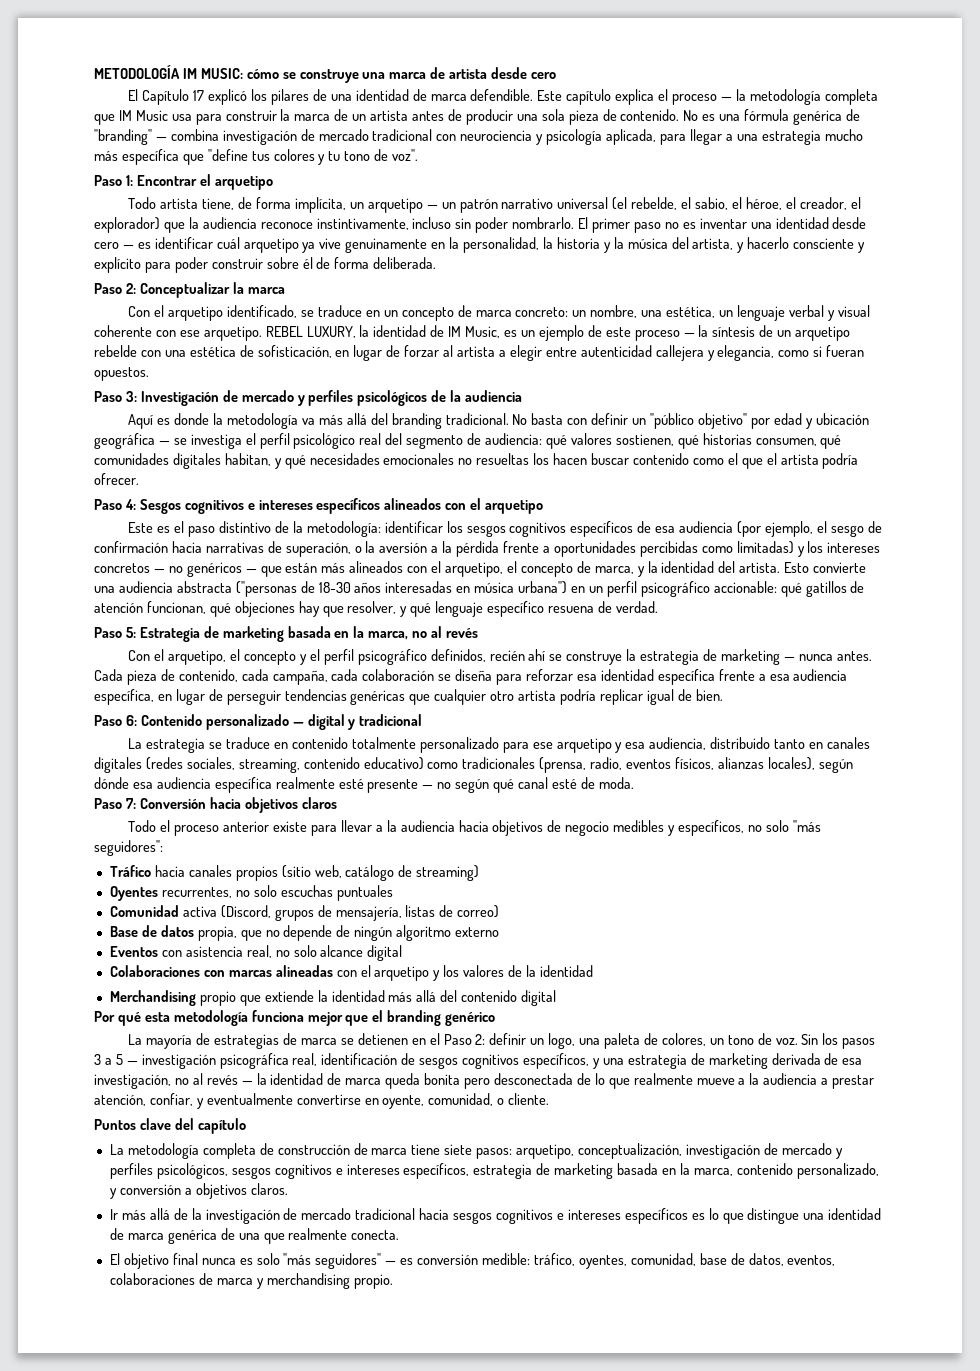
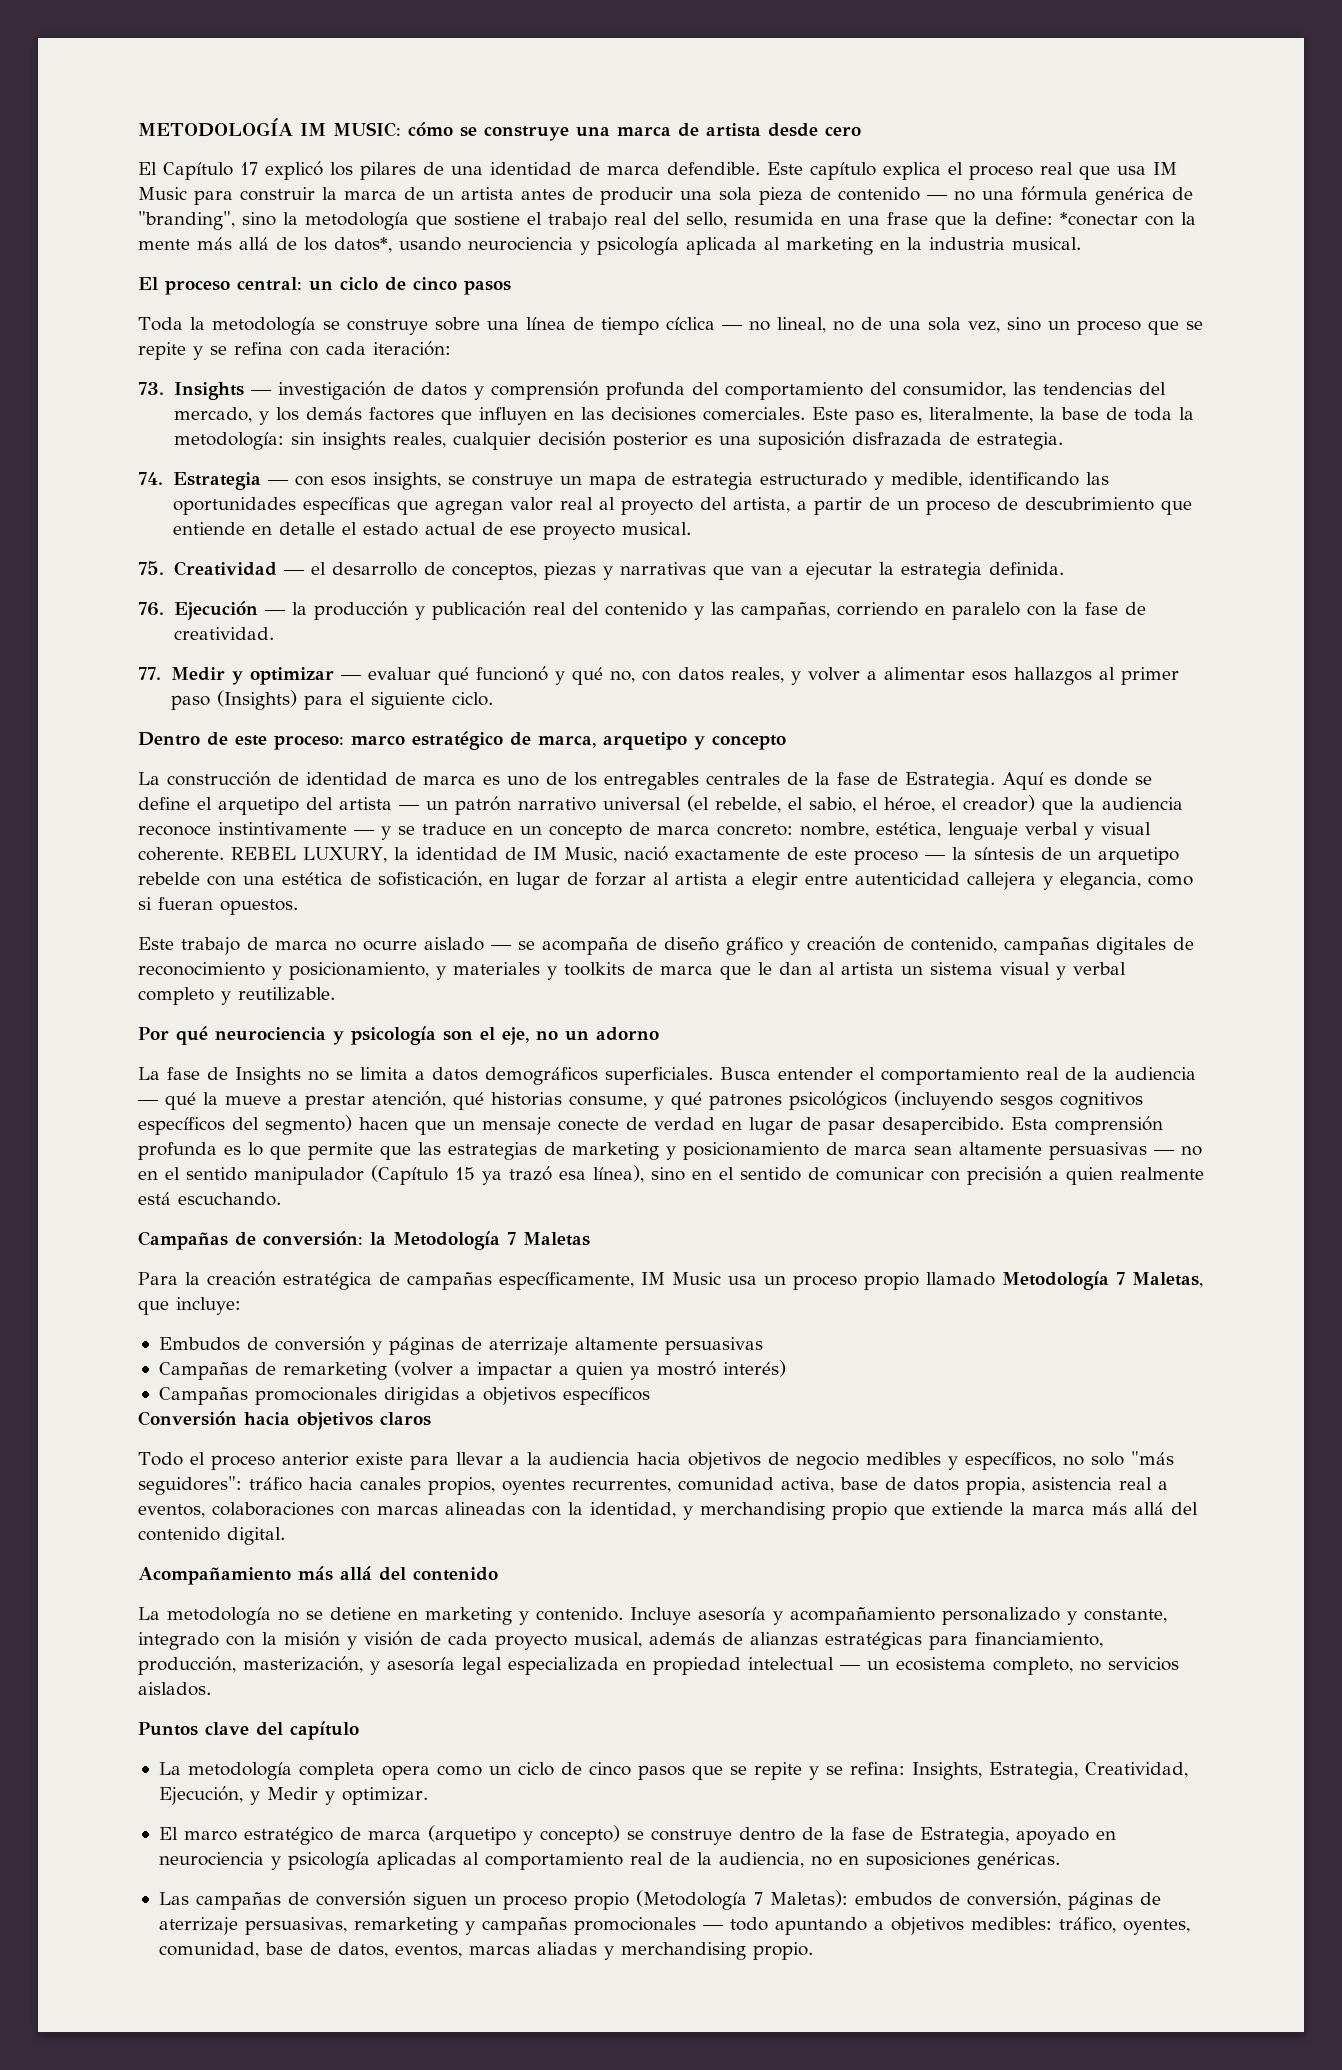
[720,89,878,105] [94,110,192,125] — la metodología completa que IM Music usa -> [1040,162,1177,180] [138,187,187,200] real que usa IM Music
[620,109,716,121] contenido. No es -> [838,187,975,201] contenido — no
[94,129,863,145] [94,149,419,165] [94,174,273,190] [128,197,423,213] "branding" — combina investigación de mercado tradicional con neurociencia y psicología aplicada, para llegar a una estrategia mucho más específica que "define tus colores y tu tono de voz". // Paso 1: Encontrar el arquetipo // Todo artista tiene, de forma implícita, un arquetipo -> [138,211,1196,230] [138,237,1081,255] [138,277,511,295] [138,317,1203,335] [138,341,451,360] [138,381,1167,400] [173,407,1194,425] [173,431,1063,450] [138,472,1109,490] [172,497,1192,515] [172,522,691,540] [138,561,1064,580] [138,601,1146,620] [173,627,274,640] [138,666,1179,685] [170,690,493,710] [138,731,786,750] [138,771,1152,790] [138,797,392,815] "branding", sino la metodología que sostiene el trabajo real del sello, resumida en una frase que la define: *conectar con la mente más allá de los datos*, usando neurociencia y psicología aplicada al marketing en la industria musical. // El proceso central: un ciclo de cinco pasos // Toda la metodología se construye sobre una línea de tiempo cíclica — no lineal, no de una sola vez, sino un proceso que se repite y se refina con cada iteración: // 73. Insights — investigación de datos y comprensión profunda del comportamiento del consumidor, las tendencias del mercado, y los demás factores que influyen en las decisiones comerciales. Este paso es, literalmente, la base de toda la metodología: sin insights reales, cualquier decisión posterior es una suposición disfrazada de estrategia. // 74. Estrategia — con esos insights, se construye un mapa de estrategia estructurado y medible, identificando las oportunidades específicas que agregan valor real al proyecto del artista, a partir de un proceso de descubrimiento que entiende en detalle el estado actual de ese proyecto musical. // 75. Creatividad — el desarrollo de conceptos, piezas y narrativas que van a ejecutar la estrategia definida. // 76. Ejecución — la producción y publicación real del contenido y las campañas, corriendo en paralelo con la fase de creatividad. // 77. Medir y optimizar — evaluar qué funcionó y qué no, con datos reales, y volver a alimentar esos hallazgos al primer paso (Insights) para el siguiente ciclo. // Dentro de este proceso: marco estratégico de marca, arquetipo y concepto // La construcción de identidad de marca es uno de los entregables centrales de la fase de Estrategia. Aquí es donde se define el arquetipo del artista
[799,197,861,210] [94,217,160,233] creador, el explorador) -> [963,795,1035,812] creador)
[316,217,867,233] [94,237,866,253] [94,257,437,273] [94,282,285,298] [128,305,298,321] instintivamente, incluso sin poder nombrarlo. El primer paso no es inventar una identidad desde cero — es identificar cuál arquetipo ya vive genuinamente en la personalidad, la historia y la música del artista, y hacerlo consciente y explícito para poder construir sobre él de forma deliberada. // Paso 2: Conceptualizar la marca // Con el arquetipo identificado, -> [218,822,391,840] instintivamente — y
[572,305,870,321] [94,325,262,341] un nombre, una estética, un lenguaje verbal y visual coherente con ese arquetipo. -> [800,822,1151,840] [138,847,224,861] nombre, estética, lenguaje verbal y visual coherente.
[504,325,584,341] es un ejemplo -> [623,846,780,861] nació exactamente
[94,390,523,406] [128,413,869,429] [94,433,842,449] [94,453,859,469] [94,473,139,485] [94,498,544,514] [128,521,882,537] [94,541,881,557] [94,561,867,577] [94,581,865,597] [94,601,658,617] [94,626,479,642] [128,649,872,665] [94,669,848,685] [94,689,723,705] [94,714,423,730] [128,737,870,753] [94,757,853,773] [94,777,634,793] [94,798,136,809] Paso 3: Investigación de mercado y perfiles psicológicos de la audiencia // Aquí es donde la metodología va más allá del branding tradicional. No basta con definir un "público objetivo" por edad y ubicación geográfica — se investiga el perfil psicológico real del segmento de audiencia: qué valores sostienen, qué historias consumen, qué comunidades digitales habitan, y qué necesidades emocionales no resueltas los hacen buscar contenido como el que el artista podría ofrecer. // Paso 4: Sesgos cognitivos e intereses específicos alineados con el arquetipo // Este es el paso distintivo de la metodología: identificar los sesgos cognitivos específicos de esa audiencia (por ejemplo, el sesgo de confirmación hacia narrativas de superación, o la aversión a la pérdida frente a oportunidades percibidas como limitadas) y los intereses concretos — no genéricos — que están más alineados con el arquetipo, el concepto de marca, y la identidad del artista. Esto convierte una audiencia abstracta ("personas de 18-30 años interesadas en música urbana") en un perfil psicográfico accionable: qué gatillos de atención funcionan, qué objeciones hay que resolver, y qué lenguaje específico resuena de verdad. // Paso 5: Estrategia de marketing basada en la marca, no al revés // Con el arquetipo, el concepto y el perfil psicográfico definidos, recién ahí se construye la estrategia de marketing — nunca antes. Cada pieza de contenido, cada campaña, cada colaboración se diseña para reforzar esa identidad específica frente a esa audiencia específica, en lugar de perseguir tendencias genéricas que cualquier otro artista podría replicar igual de bien. // Paso 6: Contenido personalizado — digital y tradicional // La estrategia se traduce en contenido totalmente personalizado para ese arquetipo y esa audiencia, distribuido tanto en canales digitales (redes sociales, streaming, contenido educativo) como tradicionales (prensa, radio, eventos físicos, alianzas locales), según dónde esa audiencia específica realmente esté presente — no según qué canal esté de moda. // Paso 7: -> [138,936,1194,955] [138,962,1126,980] [138,987,335,1005] [138,1026,659,1045] [138,1067,1196,1085] [138,1090,1143,1110] [138,1115,1163,1135] [138,1142,1202,1160] [138,1165,1204,1185] [138,1192,281,1206] [138,1231,590,1250] [138,1271,1203,1290] [138,1297,241,1315] [158,1336,763,1355] [158,1360,786,1380] [158,1387,650,1405] Este trabajo de marca no ocurre aislado — se acompaña de diseño gráfico y creación de contenido, campañas digitales de reconocimiento y posicionamiento, y materiales y toolkits de marca que le dan al artista un sistema visual y verbal completo y reutilizable. // Por qué neurociencia y psicología son el eje, no un adorno // La fase de Insights no se limita a datos demográficos superficiales. Busca entender el comportamiento real de la audiencia — qué la mueve a prestar atención, qué historias consume, y qué patrones psicológicos (incluyendo sesgos cognitivos específicos del segmento) hacen que un mensaje conecte de verdad en lugar de pasar desapercibido. Esta comprensión profunda es lo que permite que las estrategias de marketing y posicionamiento de marca sean altamente persuasivas — no en el sentido manipulador (Capítulo 15 ya trazó esa línea), sino en el sentido de comunicar con precisión a quien realmente está escuchando. // Campañas de conversión: la Metodología 7 Maletas // Para la creación estratégica de campañas específicamente, IM Music usa un proceso propio llamado Metodología 7 Maletas, que incluye: // Embudos de conversión y páginas de aterrizaje altamente persuasivas // Campañas de remarketing (volver a impactar a quien ya mostró interés) // Campañas promocionales dirigidas a objetivos específicos //
[109,865,151,877] // Tráfico -> [249,1477,302,1491] tráfico
[235,865,480,881] [109,885,393,901] [109,905,500,921] [109,925,500,941] [109,945,403,961] [109,965,593,981] [109,990,196,1006] propios (sitio web, catálogo de streaming) // Oyentes recurrentes, no solo escuchas puntuales // Comunidad activa (Discord, grupos de mensajería, listas de correo) // Base de datos propia, que no depende de ningún algoritmo externo // Eventos con asistencia real, no solo alcance digital // Colaboraciones con marcas alineadas con el arquetipo y los valores de la identidad // Merchandising -> [428,1477,1168,1495] [138,1502,825,1520] propios, oyentes recurrentes, comunidad activa, base de datos propia, asistencia real a eventos, colaboraciones con marcas alineadas con la identidad, y merchandising
[331,990,557,1006] [94,1010,496,1026] [128,1033,876,1049] [94,1053,863,1069] [94,1073,875,1089] [94,1093,550,1109] identidad más allá del contenido digital // Por qué esta metodología funciona mejor que el branding genérico // La mayoría de estrategias de marca se detienen en el Paso 2: definir un logo, una paleta de colores, un tono de voz. Sin los pasos 3 a 5 — investigación psicográfica real, identificación de sesgos cognitivos específicos, y una estrategia de marketing derivada de esa investigación, no al revés — la identidad de marca queda bonita pero desconectada de lo que realmente mueve a la audiencia a prestar atención, confiar, y eventualmente convertirse en oyente, comunidad, o cliente. -> [1032,1502,1198,1515] [138,1527,285,1545] [138,1566,498,1585] [138,1607,1167,1625] [138,1631,1103,1650] [138,1656,1179,1675] [138,1682,211,1696] marca más allá del contenido digital. // Acompañamiento más allá del contenido // La metodología no se detiene en marketing y contenido. Incluye asesoría y acompañamiento personalizado y constante, integrado con la misión y visión de cada proyecto musical, además de alianzas estratégicas para financiamiento, producción, masterización, y asesoría legal especializada en propiedad intelectual — un ecosistema completo, no servicios aislados.
[259,1143,843,1159] [109,1163,879,1179] [109,1183,288,1199] [109,1208,882,1224] [109,1228,400,1244] [109,1253,531,1269] de construcción de marca tiene siete pasos: arquetipo, conceptualización, investigación de mercado y perfiles psicológicos, sesgos cognitivos e intereses específicos, estrategia de marketing basada en la marca, contenido personalizado, y conversión a objetivos claros. // Ir más allá de la investigación de mercado tradicional hacia sesgos cognitivos e intereses específicos es lo que distingue una identidad de marca genérica de una que realmente conecta. // El objetivo final nunca es solo "más seguidores" — es conversión medible: -> [381,1762,1188,1780] [158,1786,428,1805] [158,1825,1116,1845] [158,1852,1060,1870] [158,1890,1161,1910] [158,1917,1052,1935] opera como un ciclo de cinco pasos que se repite y se refina: Insights, Estrategia, Creatividad, Ejecución, y Medir y optimizar. // El marco estratégico de marca (arquetipo y concepto) se construye dentro de la fase de Estrategia, apoyado en neurociencia y psicología aplicadas al comportamiento real de la audiencia, no en suposiciones genéricas. // Las campañas de conversión siguen un proceso propio (Metodología 7 Maletas): embudos de conversión, páginas de aterrizaje persuasivas, remarketing y campañas promocionales — todo apuntando a objetivos medibles:
[109,1273,253,1285] colaboraciones de marca -> [468,1942,597,1955] marcas aliadas

